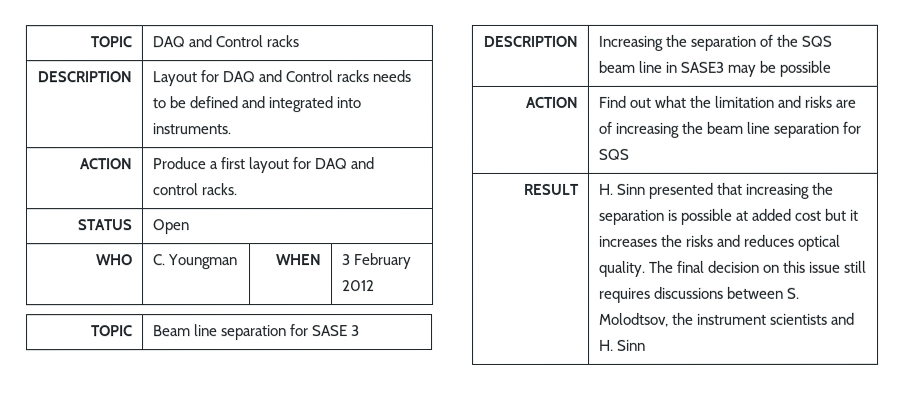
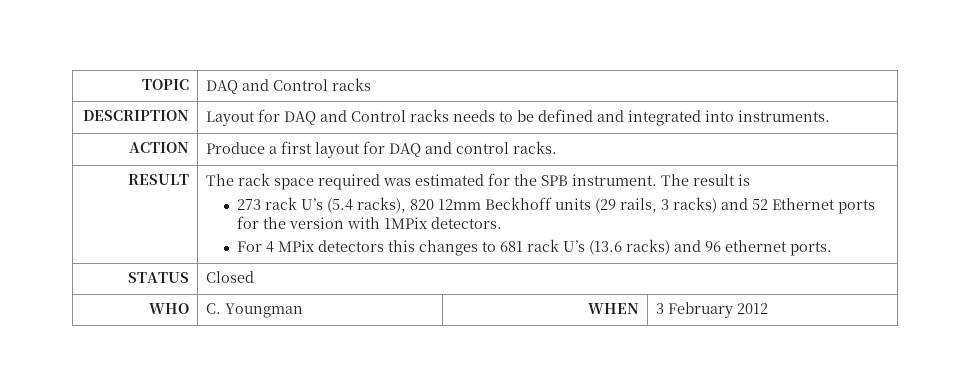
(237, 189) none -> [127,174,189,185] [206,173,751,190] [236,197,875,214] [236,216,502,229] [236,239,832,256] // RESULT | The rack space required was estimated for the SPB instrument. The result is // 273 rack U’s (5.4 racks), 820 12mm Beckhoff units (29 rails, 3 racks) and 52 Ethernet ports for the version with 1MPix detectors. // For 4 MPix detectors this changes to 681 rack U’s (13.6 racks) and 96 ethernet ports.
[152,219,190,235] Open -> [206,271,255,283] Closed
[91,325,134,337] [152,324,361,341] [483,35,579,47] [597,34,833,51] [597,60,832,77] [525,96,579,108] [597,95,857,108] [597,121,862,138] [597,148,629,160] [523,183,580,195] [597,182,834,199] [598,208,860,225] [598,234,842,251] [598,260,868,277] [598,286,800,303] [598,312,856,327] [598,339,646,351] // TOPIC | Beam line separation for SASE 3 // DESCRIPTION | Increasing the separation of the SQS beam line in SASE3 may be possible // ACTION | Find out what the limitation and risks are of increasing the beam line separation for SQS // RESULT | H. Sinn presented that increasing the separation is possible at added cost but it increases the risks and reduces optical quality. The final decision on this issue still requires discussions between S. Molodtsov, the instrument scientists and H. Sinn -> (769, 308) none

